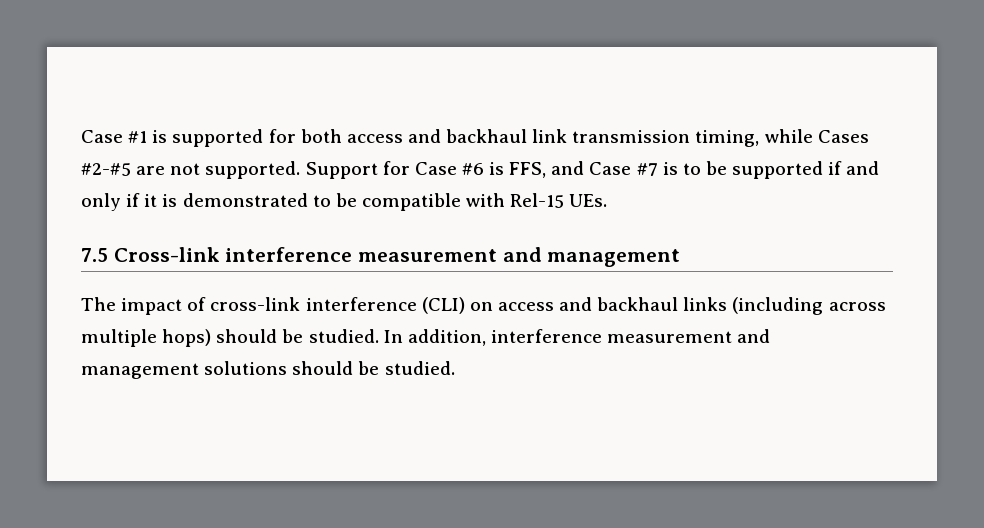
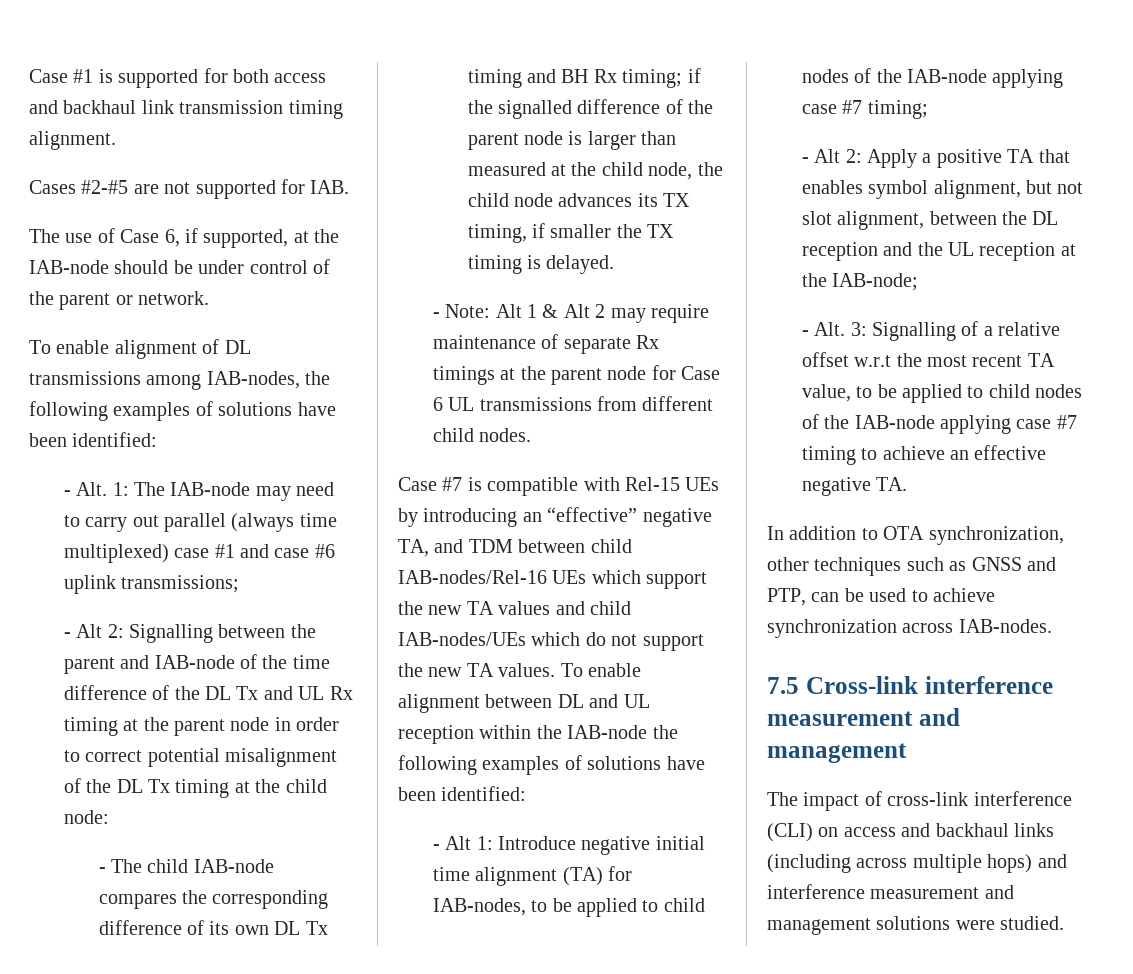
[695,129,813,147] timing, while -> [288,100,343,119] [29,131,116,150] timing alignment. //
[205,161,880,179] [81,193,608,211] supported. Support for Case #6 is FFS, and Case #7 is to be supported if and only if it is demonstrated to be compatible with Rel-15 UEs. -> [195,179,350,199] [29,228,340,248] [29,259,330,274] [29,291,210,310] [29,339,251,359] [29,371,331,390] [29,401,336,421] [29,432,158,447] [63,482,335,501] [63,513,337,532] [63,544,335,563] [63,575,240,594] [63,624,316,643] [63,654,330,674] [63,685,353,700] [63,717,340,736] [63,748,337,767] [63,778,327,798] [63,810,109,824] [98,859,274,873] [98,890,329,909] [98,920,328,935] [467,68,701,88] [467,99,714,119] [467,131,677,150] [467,162,723,180] [467,193,691,207] [467,223,675,243] [467,255,615,274] [432,304,709,323] [432,334,659,354] [432,365,721,385] [432,396,714,411] [432,428,532,442] [398,477,720,496] [398,507,712,527] [398,539,632,557] [398,570,708,589] [398,601,631,615] [398,632,704,651] [398,663,641,677] [398,694,650,713] [398,725,678,744] [398,755,705,775] [398,786,527,801] [432,836,705,855] [432,866,632,886] [432,898,705,917] [801,68,1064,88] [801,100,928,119] [801,149,1070,168] [801,180,1084,199] [801,211,1059,230] [801,242,1076,261] [801,273,919,291] [801,321,1061,341] [801,352,1055,367] [801,384,1083,403] [801,414,1077,434] [801,445,1047,465] [801,477,908,496] [767,526,1064,545] [767,557,1056,576] [767,588,995,606] [767,619,1052,638] supported for IAB. // The use of Case 6, if supported, at the IAB-node should be under control of the parent or network. // To enable alignment of DL transmissions among IAB-nodes, the following examples of solutions have been identified: // - Alt. 1: The IAB-node may need to carry out parallel (always time multiplexed) case #1 and case #6 uplink transmissions; // - Alt 2: Signalling between the parent and IAB-node of the time difference of the DL Tx and UL Rx timing at the parent node in order to correct potential misalignment of the DL Tx timing at the child node: // - The child IAB-node compares the corresponding difference of its own DL Tx timing and BH Rx timing; if the signalled difference of the parent node is larger than measured at the child node, the child node advances its TX timing, if smaller the TX timing is delayed. // - Note: Alt 1 & Alt 2 may require maintenance of separate Rx timings at the parent node for Case 6 UL transmissions from different child nodes. // Case #7 is compatible with Rel-15 UEs by introducing an “effective” negative TA, and TDM between child IAB-nodes/Rel-16 UEs which support the new TA values and child IAB-nodes/UEs which do not support the new TA values. To enable alignment between DL and UL reception within the IAB-node the following examples of solutions have been identified: // - Alt 1: Introduce negative initial time alignment (TA) for IAB-nodes, to be applied to child nodes of the IAB-node applying case #7 timing; // - Alt 2: Apply a positive TA that enables symbol alignment, but not slot alignment, between the DL reception and the UL reception at the IAB-node; // - Alt. 3: Signalling of a relative offset w.r.t the most recent TA value, to be applied to child nodes of the IAB-node applying case #7 timing to achieve an effective negative TA. // In addition to OTA synchronization, other techniques such as GNSS and PTP, can be used to achieve synchronization across IAB-nodes.
[216,329,486,346] should be studied. In addition, -> [1037,854,1067,868] and
[292,361,380,375] should be -> [955,920,995,930] were

